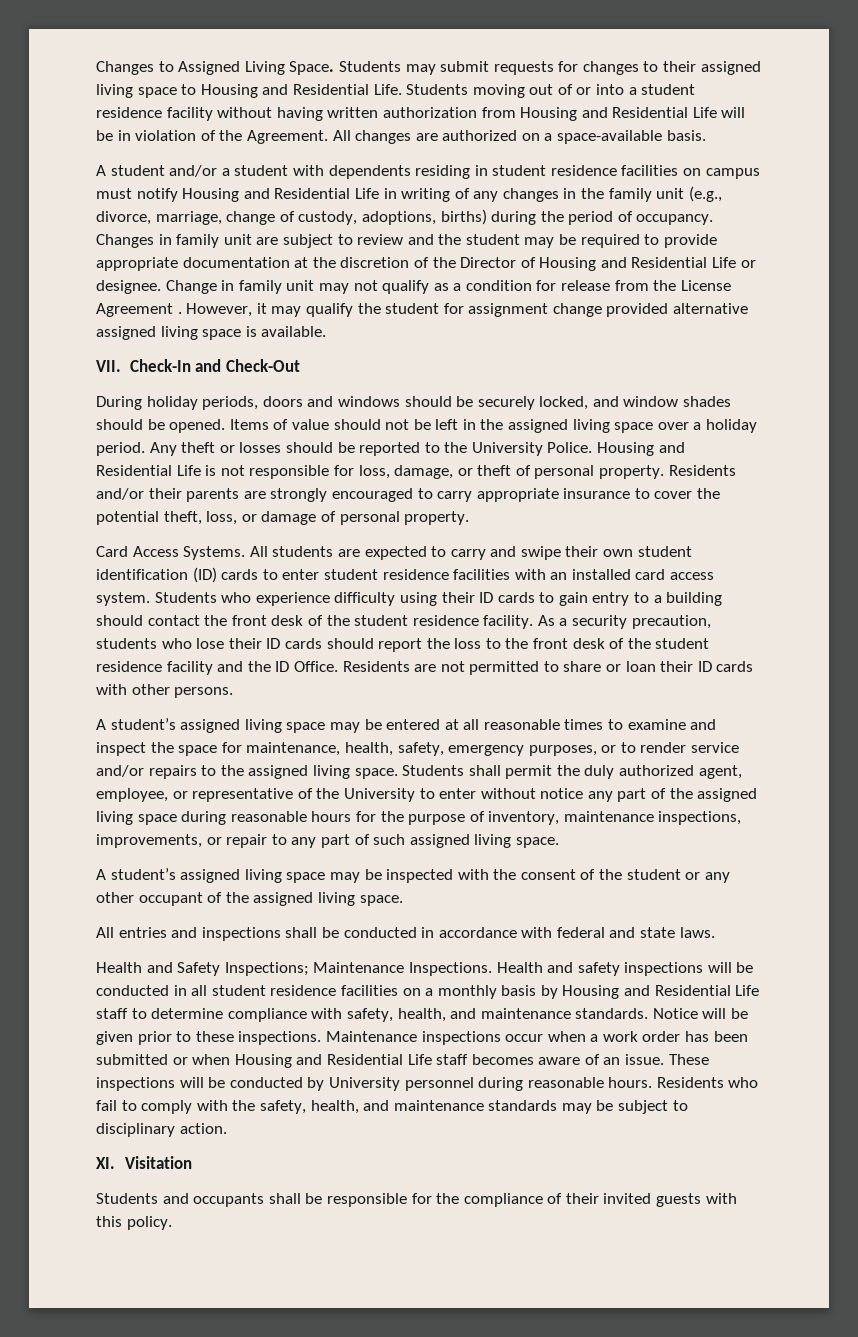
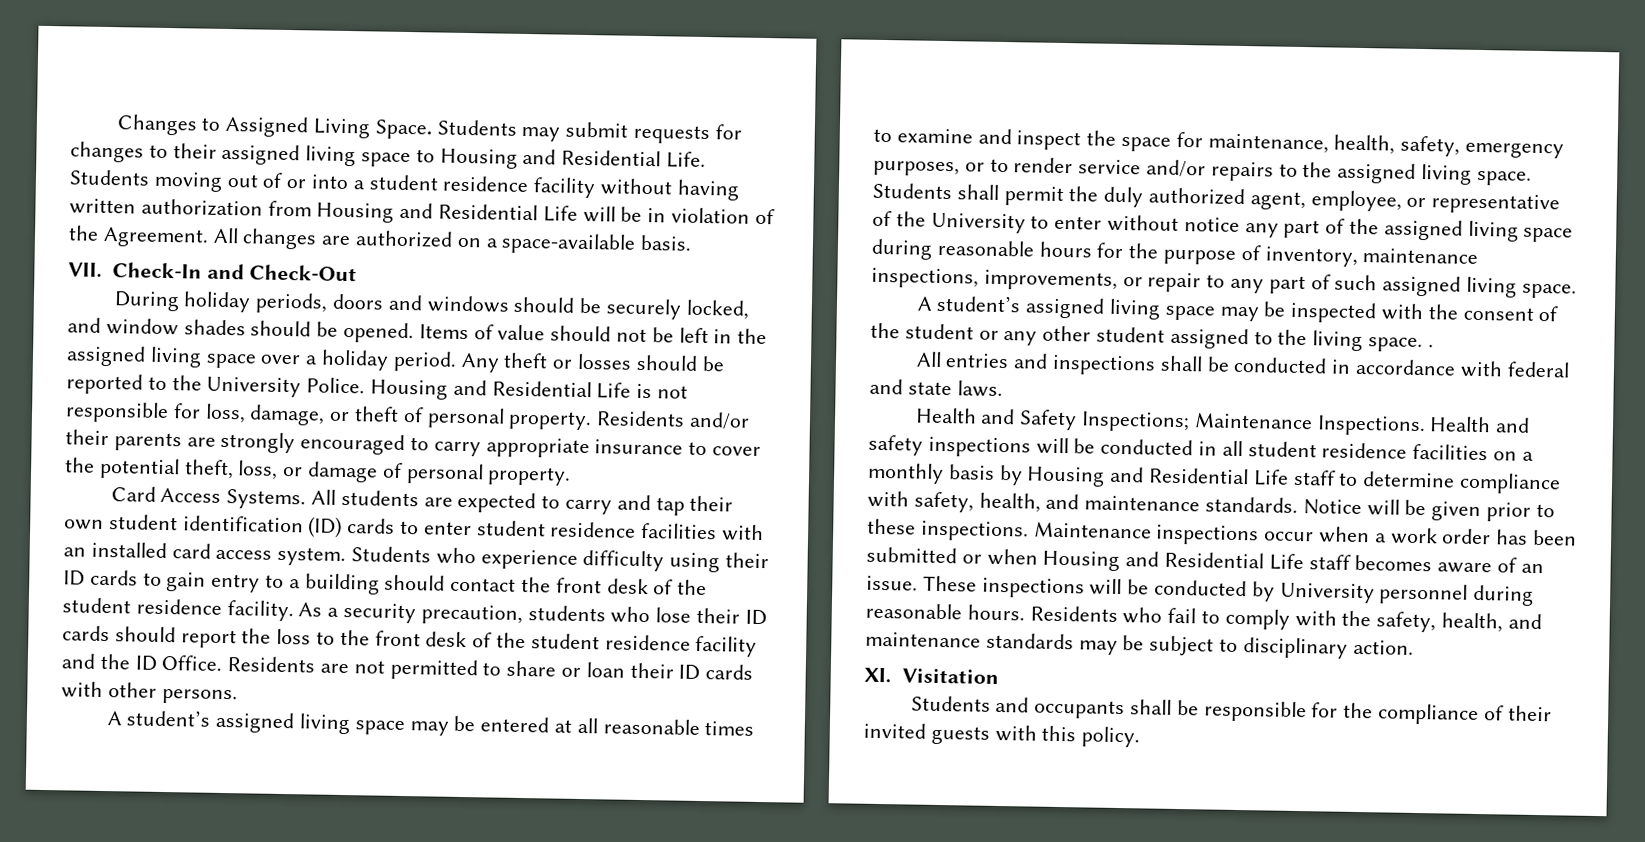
[96,165,760,179] [96,186,722,202] [96,209,714,225] [96,234,717,248] [96,257,756,271] [96,280,731,294] [96,303,749,317] [96,326,327,340] // A student and/or a student with dependents residing in student residence facilities on campus must notify Housing and Residential Life in writing of any changes in the family unit (e.g., divorce, marriage, change of custody, adoptions, births) during the period of occupancy. Changes in family unit are subject to review and the student may be required to provide appropriate documentation at the discretion of the Director of Housing and Residential Life or designee. Change in family unit may not qualify as a condition for release from the License Agreement . However, it may qualify the student for assignment change provided alternative assigned living space is available. -> (693, 242) none
[520,546,561,560] swipe -> [655,497,685,516] tap
[138,892,403,906] occupant of the assigned living space. -> [1096,326,1434,353] student assigned to the living space. .

